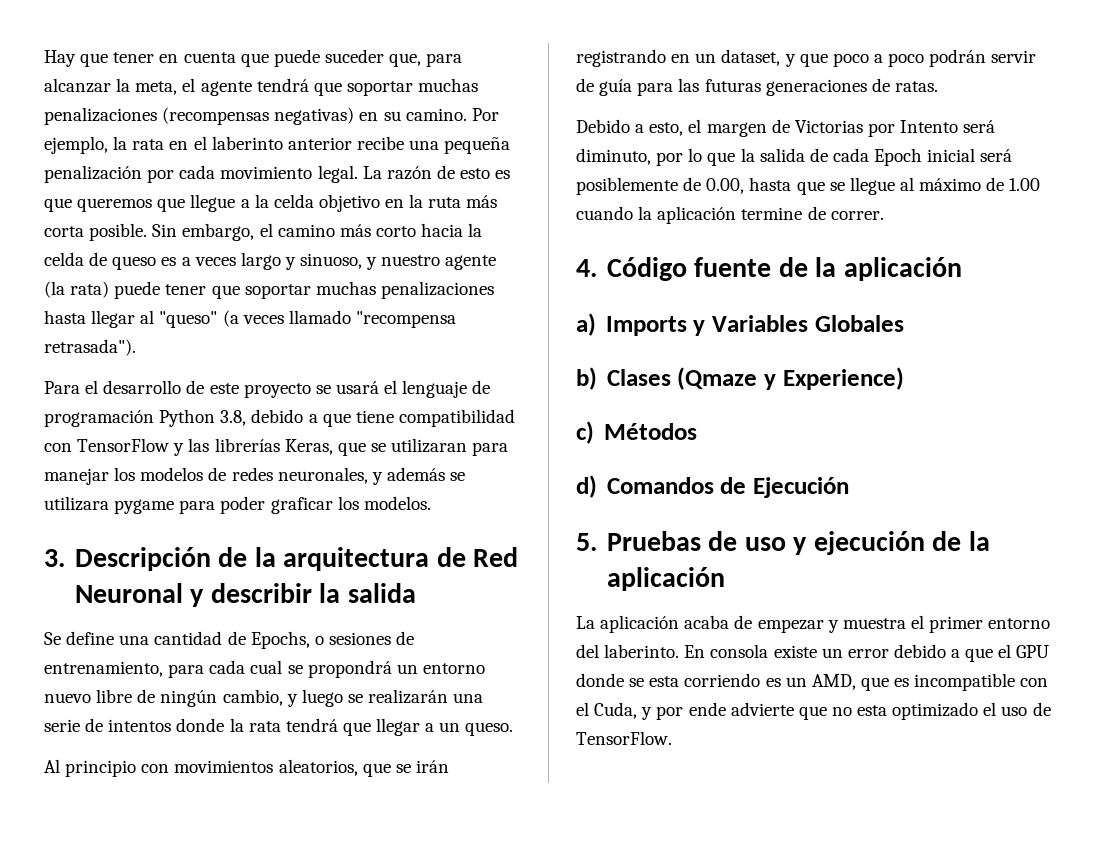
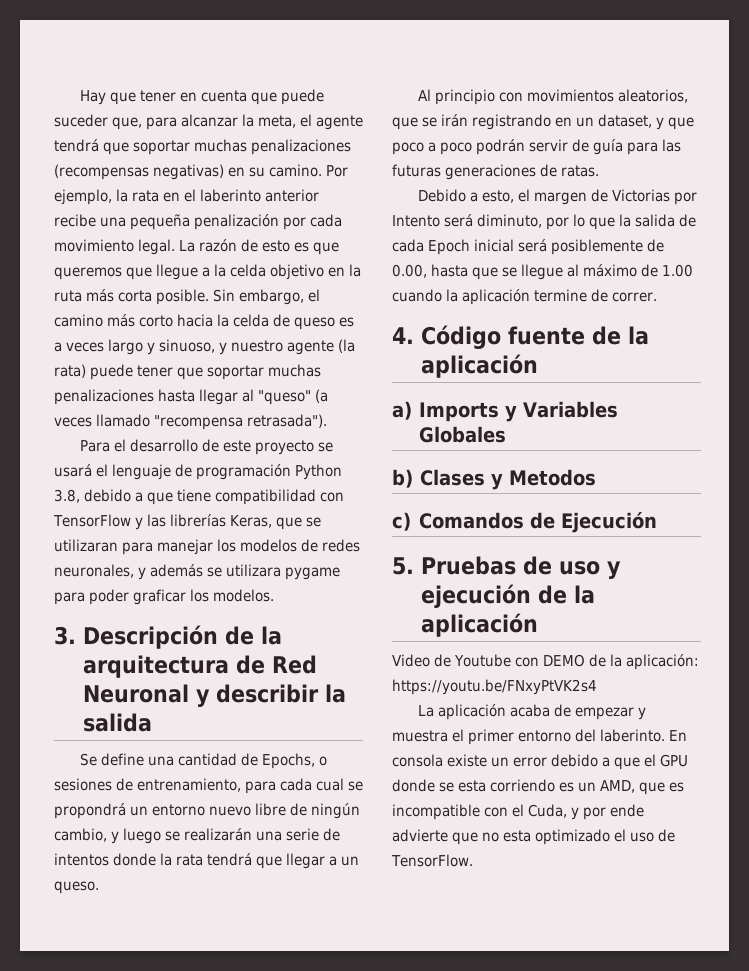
[677,367,904,390] [576,421,697,444] [576,475,597,498] (Qmaze y Experience) // c) Métodos // d) -> [491,469,597,490] [392,512,411,531] y Metodos // c)
(725, 579) none -> [392,654,699,670] [392,679,597,695] // Video de Youtube con DEMO de la aplicación: https://youtu.be/FNxyPtVK2s4

